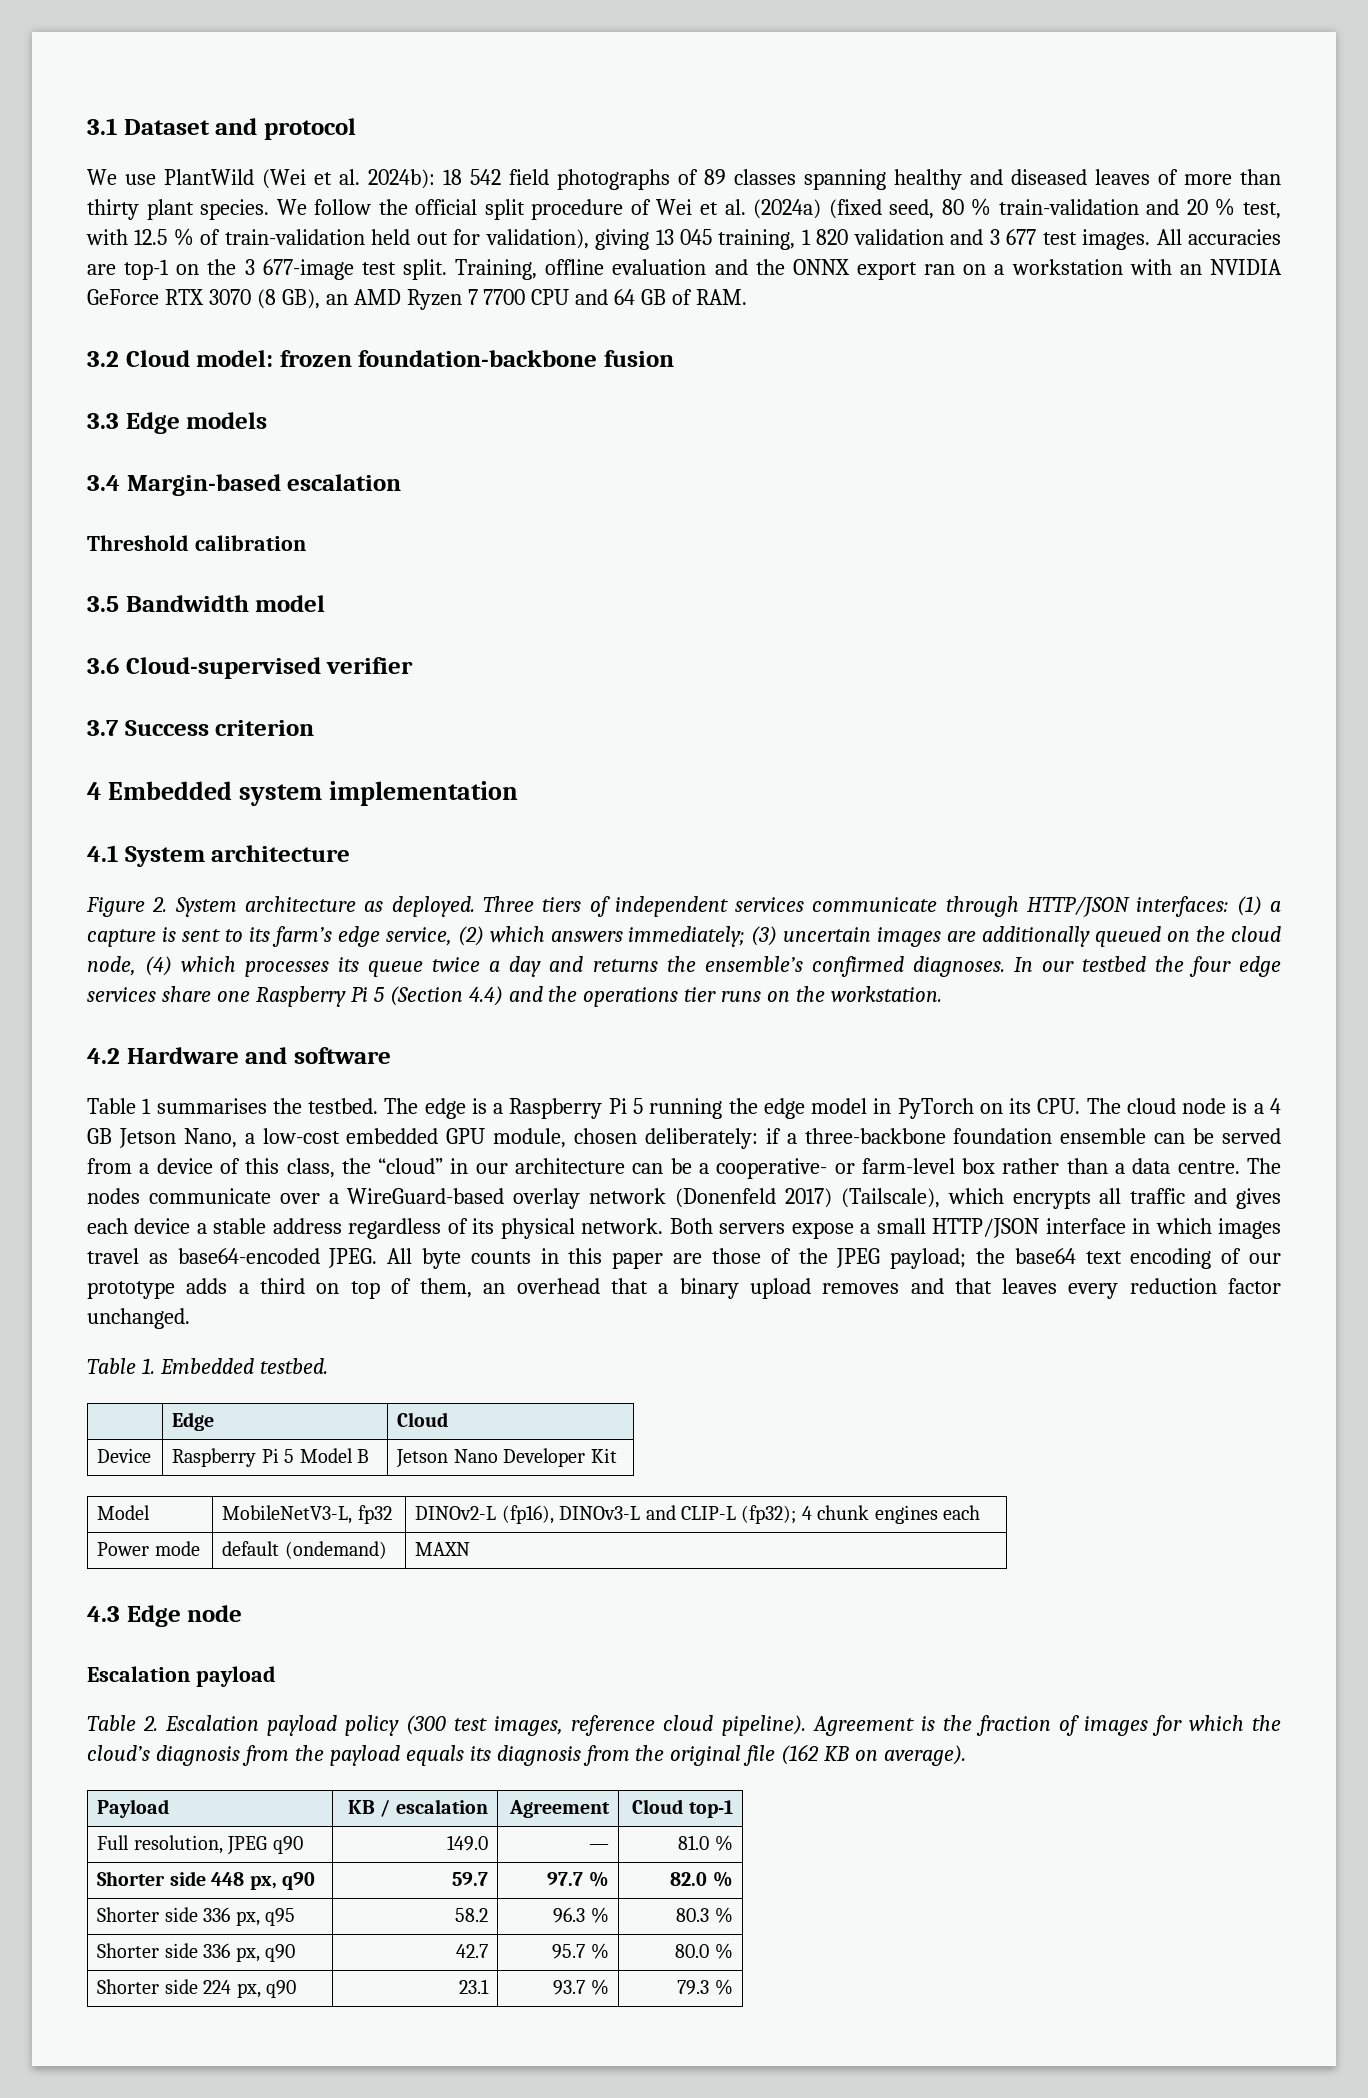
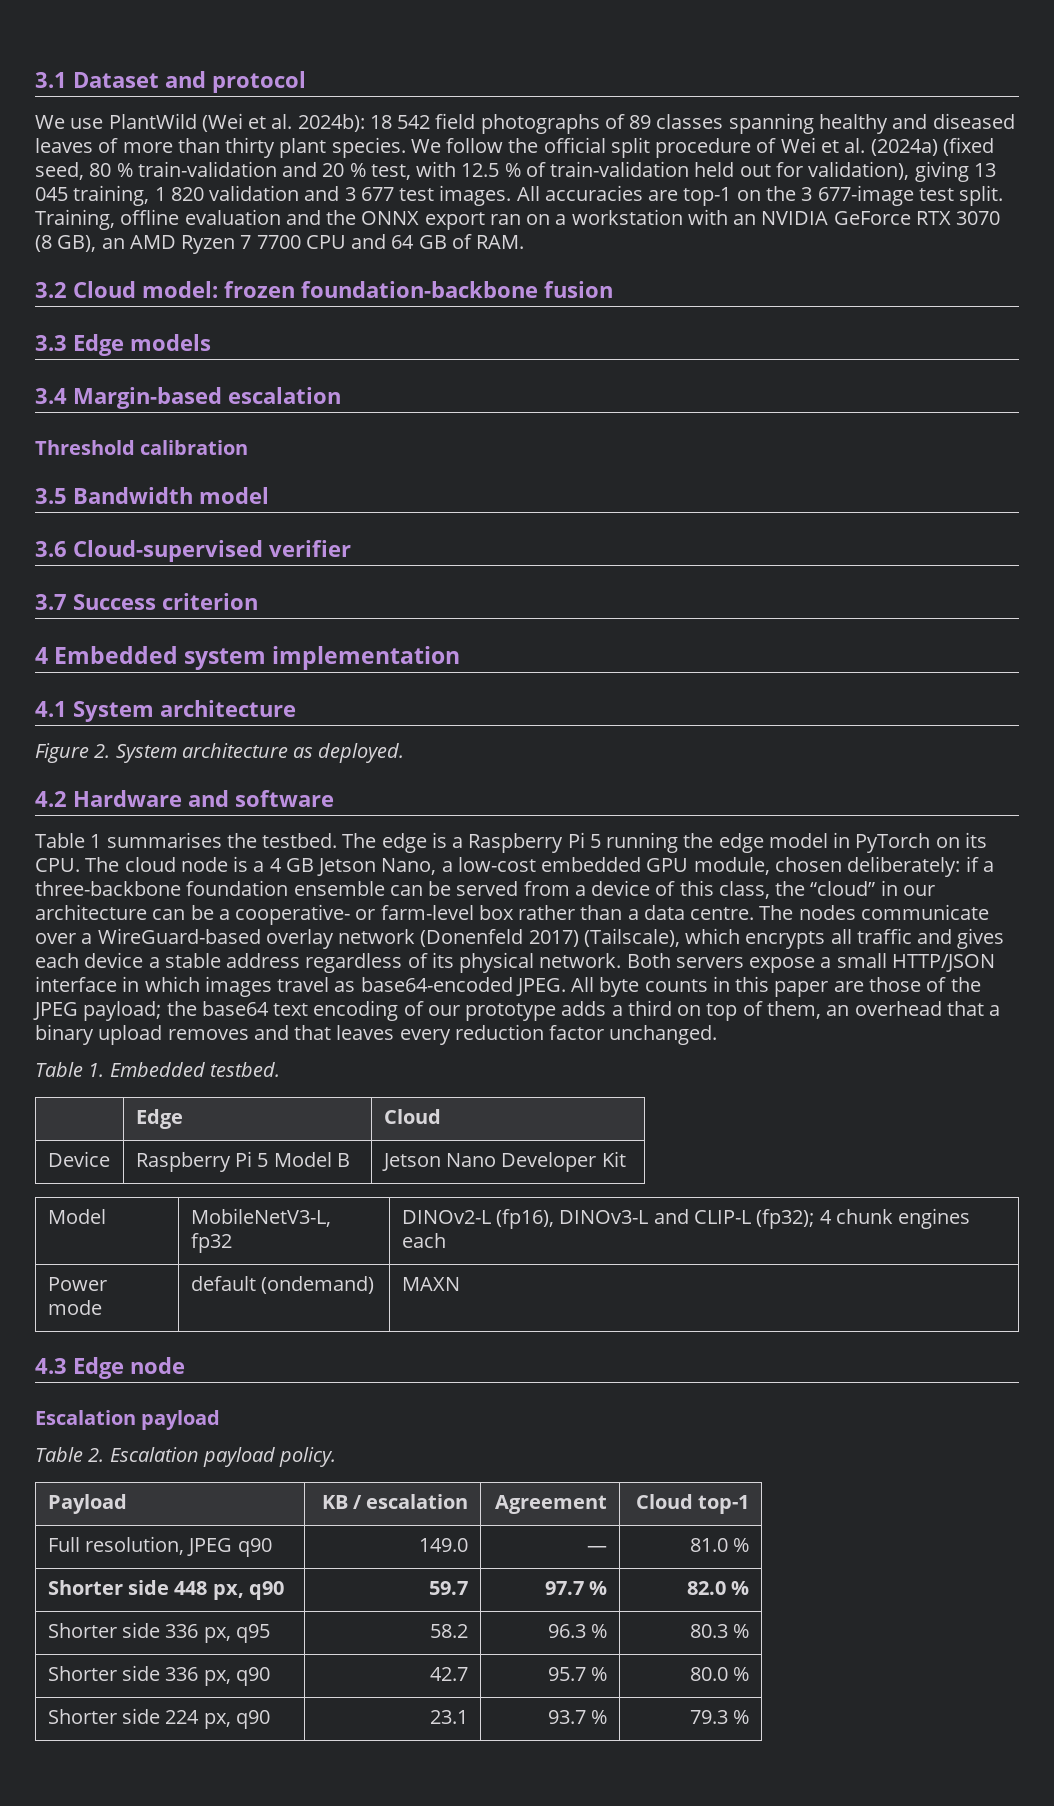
[482,896,1281,917] [87,926,1282,947] [87,956,1281,977] [87,986,943,1007] Three tiers of independent services communicate through HTTP/JSON interfaces: (1) a capture is sent to its farm’s edge service, (2) which answers immediately; (3) uncertain images are additionally queued on the cloud node, (4) which processes its queue twice a day and returns the ensemble’s confirmed diagnoses. In our testbed the four edge services share one Raspberry Pi 5 (Section 4.4) and the operations tier runs on the workstation. -> (405, 753) none
[345,1715,1282,1736] [87,1744,967,1766] policy (300 test images, reference cloud pipeline). Agreement is the fraction of images for which the cloud’s diagnosis from the payload equals its diagnosis from the original file (162 KB on average). -> [279,1447,337,1467] policy.

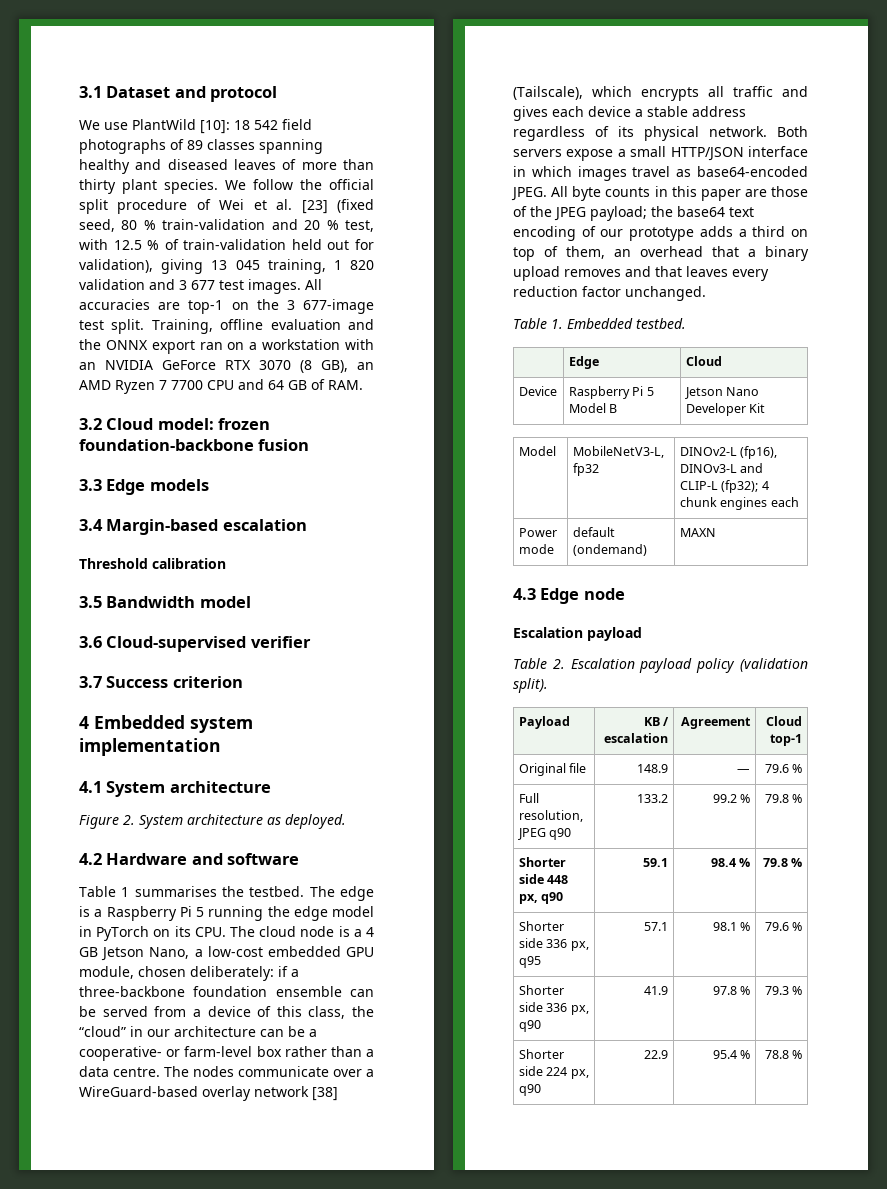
[201,113,365,132] (Wei et al. 2024b): -> [200,120,230,134] [10]:
[870,139,938,156] (2024a) -> [301,200,328,214] [23]
[420,929,579,947] (Donenfeld 2017) -> [312,1087,338,1101] [38]
[279,1447,337,1467] policy. -> [696,658,808,673] [513,678,548,693] policy (validation split).
(750, 1504) none -> [518,763,587,776] [637,764,669,773] [737,769,751,773] [764,764,803,773] // Original file | 148.9 | — | 79.6 %
[419,1538,469,1552] [587,1546,608,1552] [689,1538,728,1552] 149.0 | — | 81.0 -> [637,794,669,803] [712,794,751,803] [764,794,789,803] 133.2 | 99.2 % | 79.8
[429,1581,469,1595] [544,1581,608,1595] [686,1581,726,1595] 59.7 | 97.7 % | 82.0 -> [643,858,669,867] [710,858,751,867] [762,858,788,867] 59.1 | 98.4 % | 79.8
[430,1624,469,1638] [547,1624,608,1638] [689,1624,728,1638] 58.2 | 96.3 % | 80.3 -> [644,922,669,931] [712,922,751,931] [764,922,789,931] 57.1 | 98.1 % | 79.6
[430,1667,469,1681] [547,1667,608,1681] [689,1667,728,1681] 42.7 | 95.7 % | 80.0 -> [644,986,669,995] [712,986,751,995] [764,986,789,995] 41.9 | 97.8 % | 79.3
[430,1710,469,1724] [547,1710,608,1724] [689,1710,728,1724] 23.1 | 93.7 % | 79.3 -> [644,1050,669,1059] [712,1050,751,1059] [764,1050,789,1059] 22.9 | 95.4 % | 78.8

